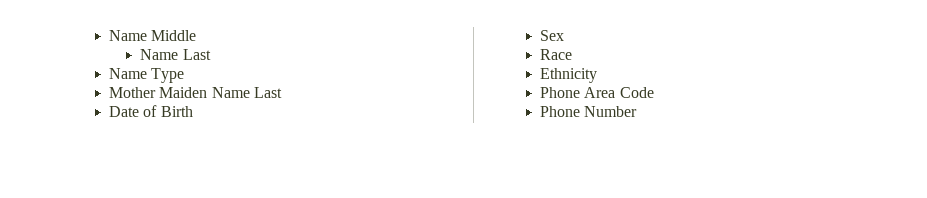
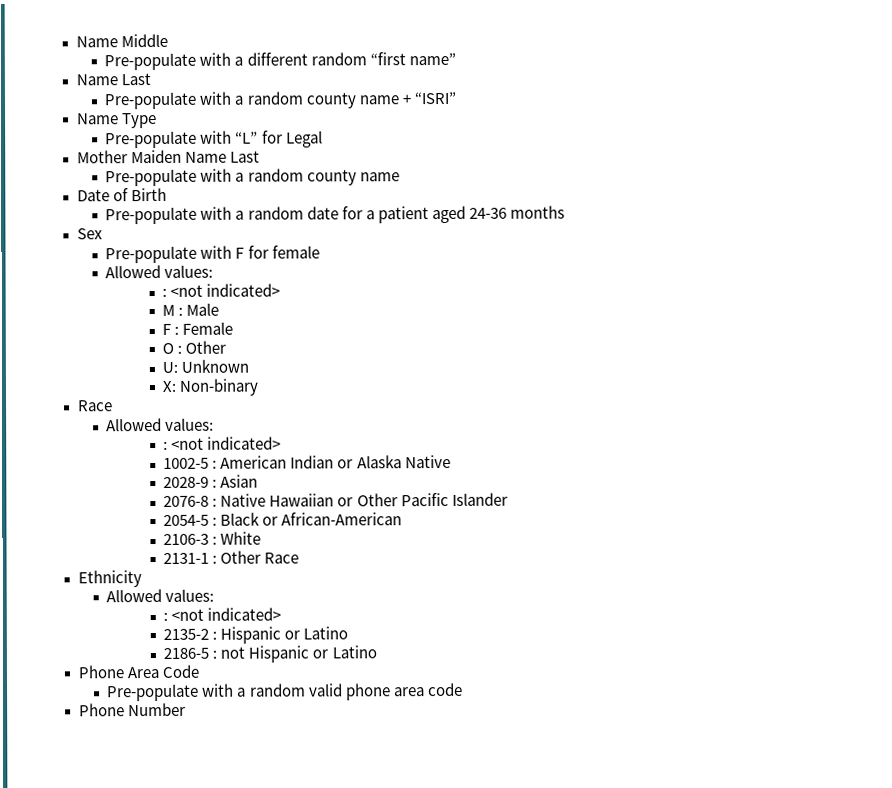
[140,49,211,60] [108,68,185,83] [108,87,282,98] [108,105,193,117] [539,30,564,41] [539,49,572,60] [539,68,597,83] [539,87,654,98] Name Last // Name Type // Mother Maiden Name Last // Date of Birth // Sex // Race // Ethnicity // Phone Area Code -> [104,52,456,71] [75,73,151,86] [104,91,456,110] [76,113,157,129] [105,130,323,149] [76,149,261,164] [105,168,400,187] [76,187,168,202] [105,205,565,225] [76,228,103,240] [105,245,320,264] [105,264,214,279] [162,283,281,297] [162,302,220,316] [162,321,234,335] [162,340,227,354] [162,359,250,373] [162,378,260,396] [77,400,113,412] [106,417,215,432] [163,436,282,450] [163,454,451,469] [163,474,259,488] [163,492,508,507] [163,512,403,526] [163,531,262,545] [163,550,300,564] [77,570,142,588] [106,588,215,603] [163,607,282,621] [163,626,349,644] [163,645,377,663] [77,664,200,679] [107,682,463,702] Pre-populate with a different random “first name” // Name Last // Pre-populate with a random county name + “ISRI” // Name Type // Pre-populate with “L” for Legal // Mother Maiden Name Last // Pre-populate with a random county name // Date of Birth // Pre-populate with a random date for a patient aged 24-36 months // Sex // Pre-populate with F for female // Allowed values: // : <not indicated> // M : Male // F : Female // O : Other // U: Unknown // X: Non-binary // Race // Allowed values: // : <not indicated> // 1002-5 : American Indian or Alaska Native // 2028-9 : Asian // 2076-8 : Native Hawaiian or Other Pacific Islander // 2054-5 : Black or African-American // 2106-3 : White // 2131-1 : Other Race // Ethnicity // Allowed values: // : <not indicated> // 2135-2 : Hispanic or Latino // 2186-5 : not Hispanic or Latino // Phone Area Code // Pre-populate with a random valid phone area code

